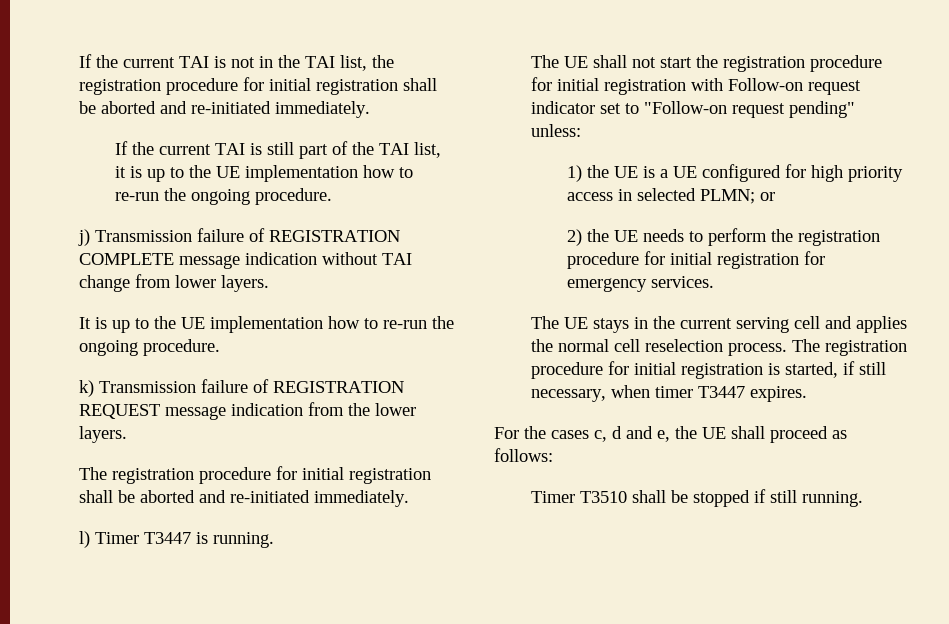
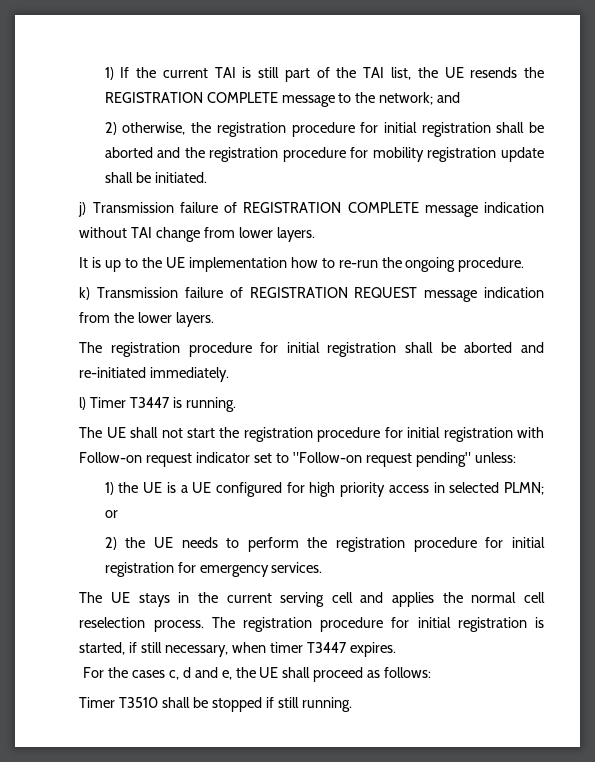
[78,54,394,71] [78,77,437,95] [78,101,370,118] If the current TAI is not in the TAI list, the registration procedure for initial registration shall be aborted and re-initiated immediately. // -> [104,67,114,80] 1)
[115,165,414,182] [115,188,333,205] it is up to the UE implementation how to re-run the ongoing procedure. -> [417,67,544,78] [104,92,461,107] [104,122,545,137] [104,147,545,162] [104,172,207,183] the UE resends the REGISTRATION COMPLETE message to the network; and // 2) otherwise, the registration procedure for initial registration shall be aborted and the registration procedure for mobility registration update shall be initiated.

